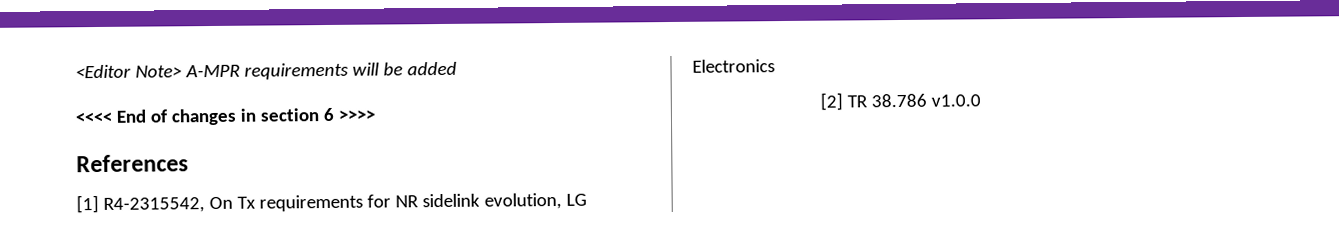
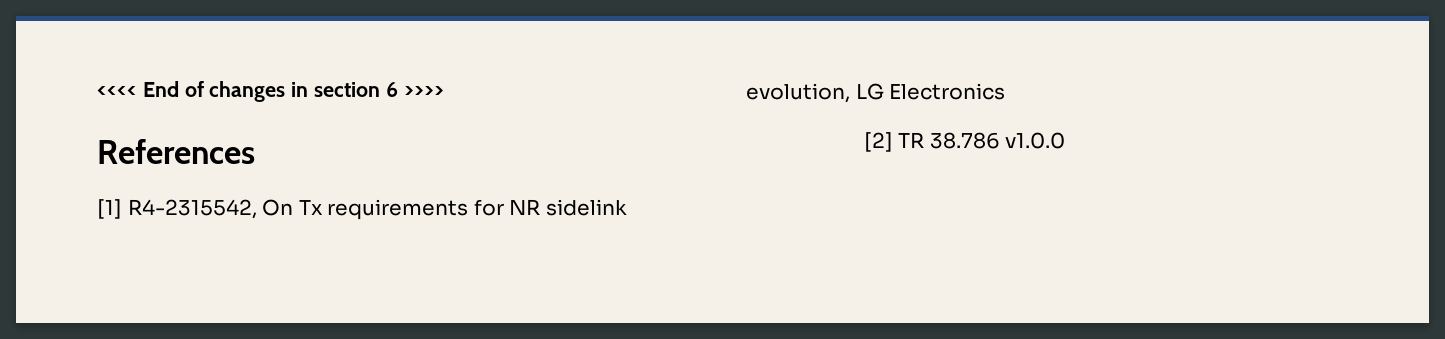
[75,61,457,80] <Editor Note> A-MPR requirements will be added // -> (97, 91) none

